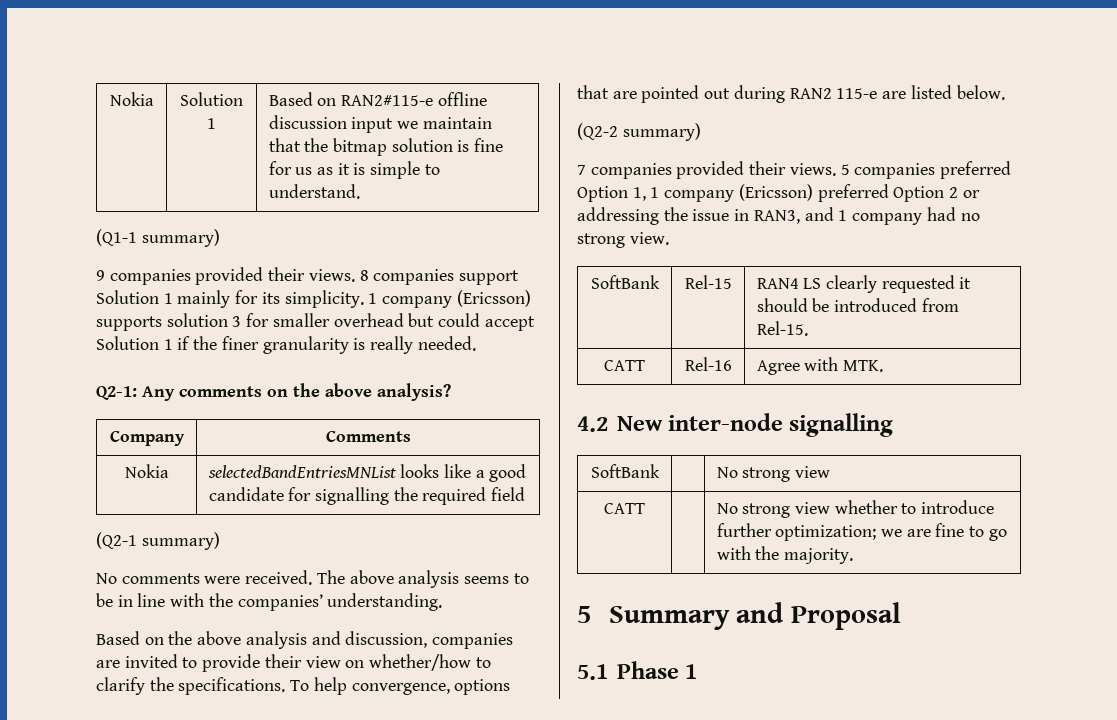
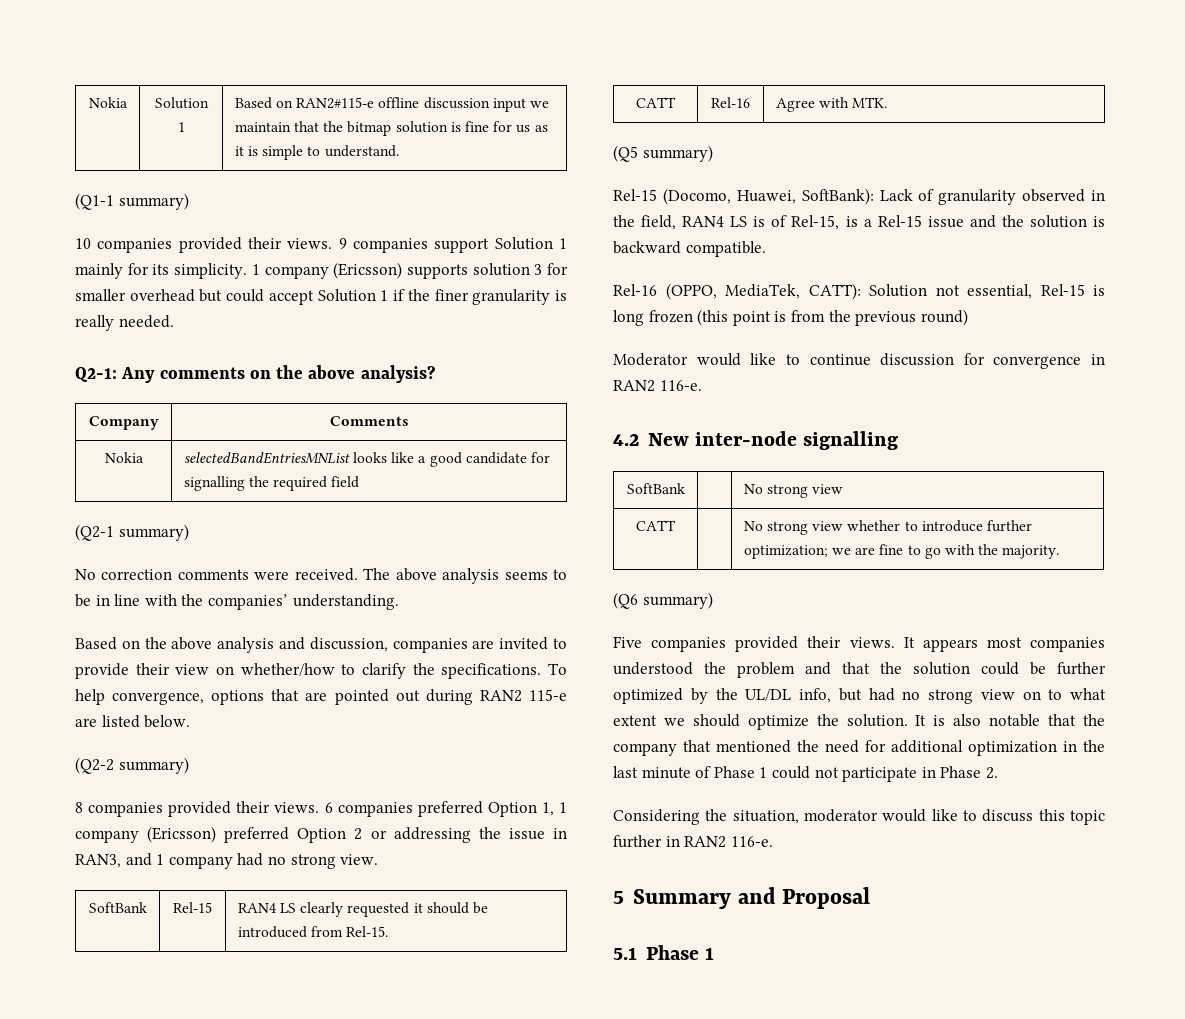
[96,267,369,285] 9 companies provided their views. 8 -> [75,237,347,253] 10 companies provided their views. 9
(117, 578) none -> [101,569,173,580] correction
[577,161,850,179] 7 companies provided their views. 5 -> [75,801,333,817] 8 companies provided their views. 6
(883, 366) none -> [613,145,713,162] [613,188,1105,205] [613,215,1105,230] [613,241,766,257] [613,283,1105,300] [613,309,968,326] [613,353,1105,369] [613,380,702,392] // (Q5 summary) // Rel-15 (Docomo, Huawei, SoftBank): Lack of granularity observed in the field, RAN4 LS is of Rel-15, is a Rel-15 issue and the solution is backward compatible. // Rel-16 (OPPO, MediaTek, CATT): Solution not essential, Rel-15 is long frozen (this point is from the previous round) // Moderator would like to continue discussion for convergence in RAN2 116-e.
(853, 556) none -> [613,592,713,609] [613,636,1105,652] [613,662,1106,678] [613,688,1106,704] [613,714,1105,730] [613,740,1105,756] [613,766,998,782] [613,809,1105,825] [613,835,773,848] // (Q6 summary) // Five companies provided their views. It appears most companies understood the problem and that the solution could be further optimized by the UL/DL info, but had no strong view on to what extent we should optimize the solution. It is also notable that the company that mentioned the need for additional optimization in the last minute of Phase 1 could not participate in Phase 2. // Considering the situation, moderator would like to discuss this topic further in RAN2 116-e.

